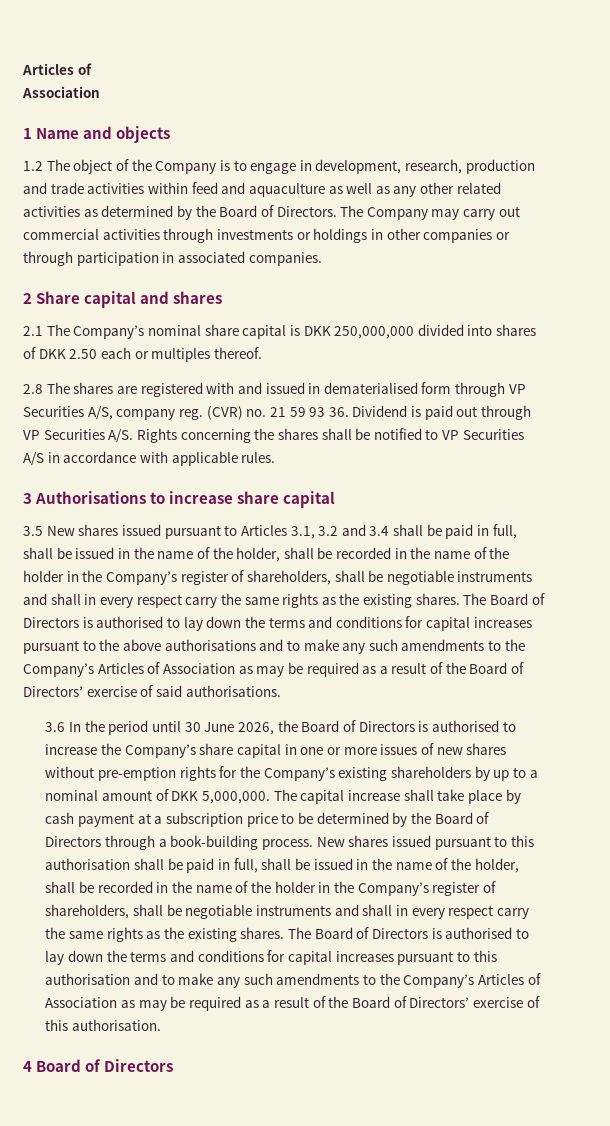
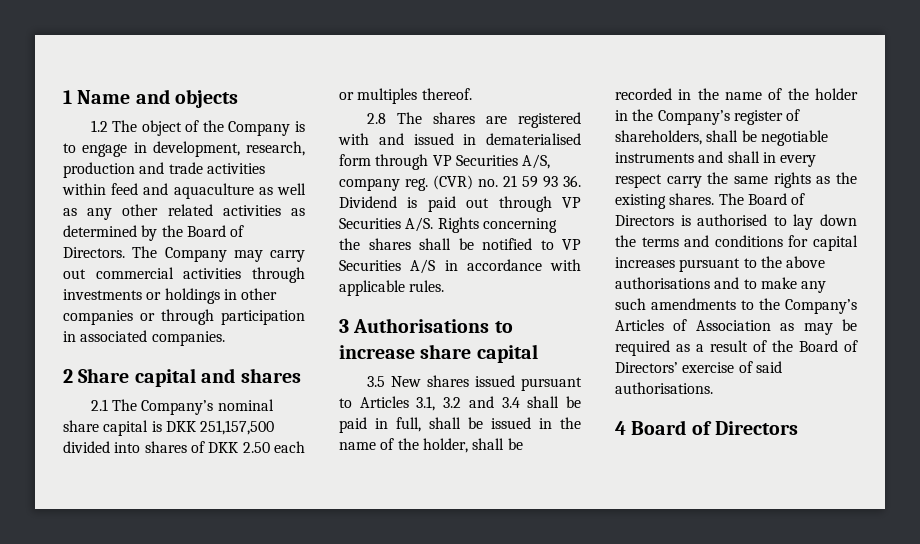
[22,63,92,75] [22,86,100,98] Articles of // Association // -> (63, 97) none
[334,326,415,339] 250,000,000 -> [200,420,275,435] 251,157,500
[45,720,516,735] [45,743,507,758] [45,766,538,781] [45,789,521,804] [45,812,490,827] [45,835,534,850] [45,858,519,873] [45,881,496,896] [45,904,529,919] [45,927,529,942] [45,950,497,965] [45,973,541,988] [45,996,540,1011] [45,1019,162,1031] // 3.6 In the period until 30 June 2026, the Board of Directors is authorised to increase the Company’s share capital in one or more issues of new shares without pre-emption rights for the Company’s existing shareholders by up to a nominal amount of DKK 5,000,000. The capital increase shall take place by cash payment at a subscription price to be determined by the Board of Directors through a book-building process. New shares issued pursuant to this authorisation shall be paid in full, shall be issued in the name of the holder, shall be recorded in the name of the holder in the Company’s register of shareholders, shall be negotiable instruments and shall in every respect carry the same rights as the existing shares. The Board of Directors is authorised to lay down the terms and conditions for capital increases pursuant to this authorisation and to make any such amendments to the Company’s Articles of Association as may be required as a result of the Board of Directors’ exercise of this authorisation. -> (713, 388) none

